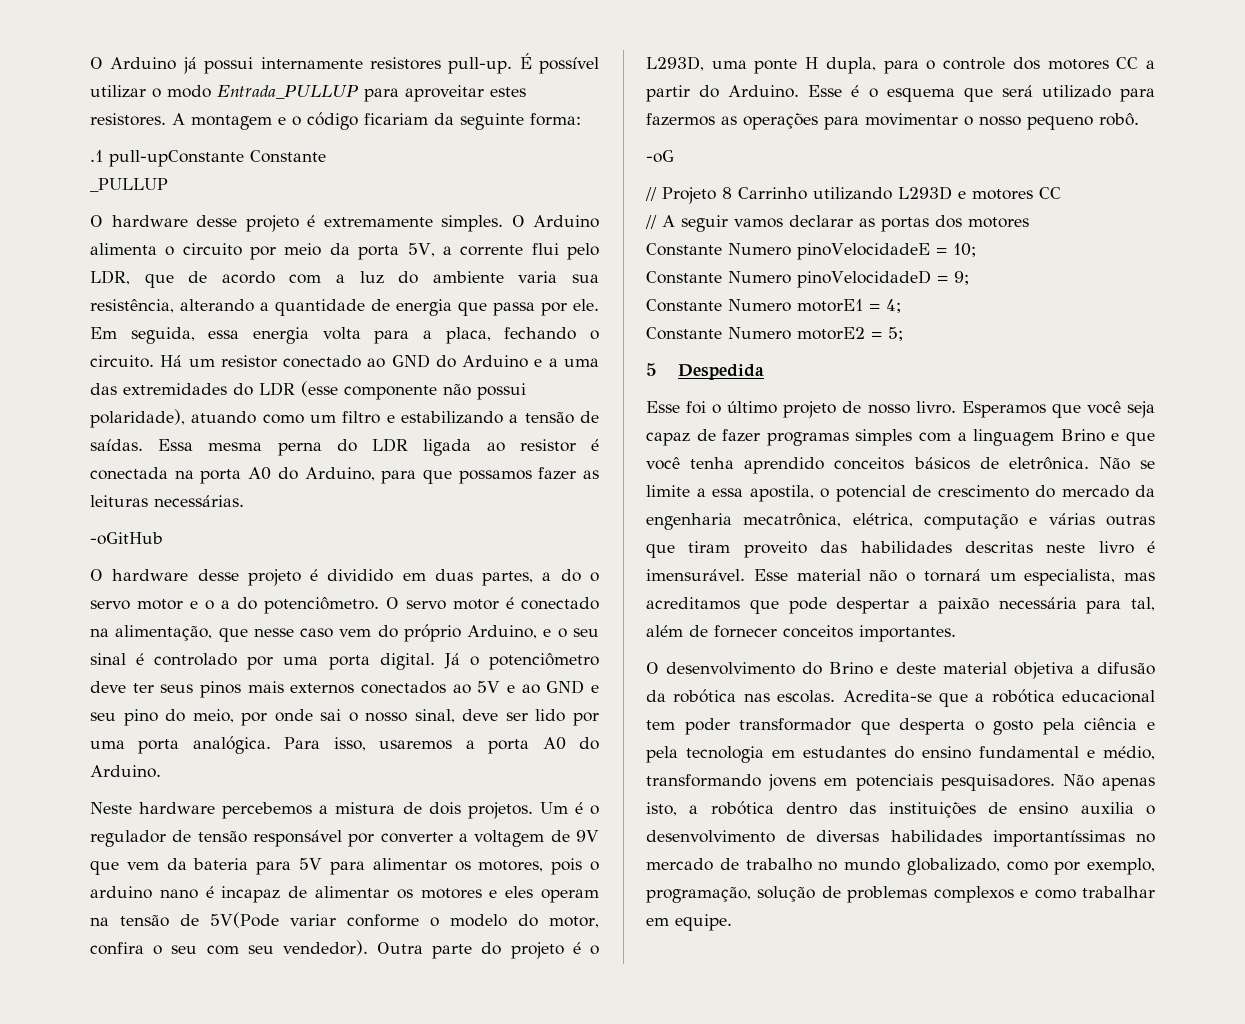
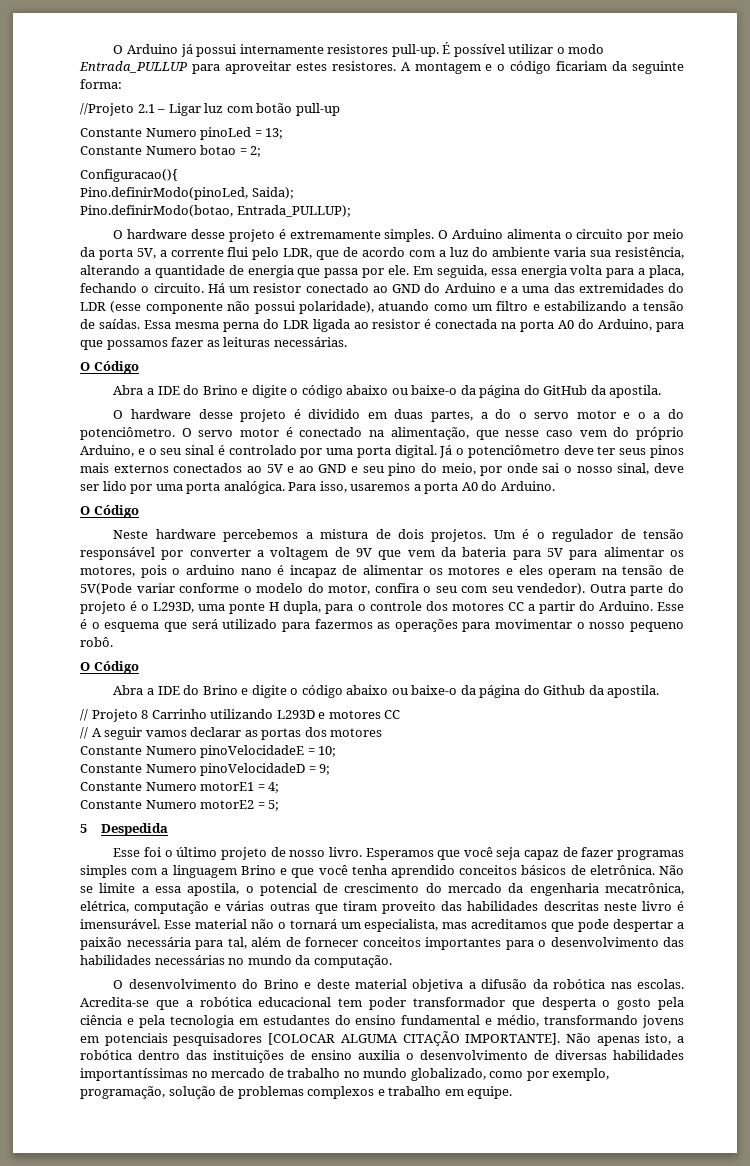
[90,150,326,167] [90,178,168,192] .1 pull-upConstante Constante // _PULLUP -> [80,103,340,116] [80,127,284,140] [80,145,262,157] [80,169,178,182] [80,187,294,200] [80,205,351,217] //Projeto 2.1 – Ligar luz com botão pull-up // Constante Numero pinoLed = 13; // Constante Numero botao = 2; // Configuracao(){ // Pino.definirModo(pinoLed, Saida); // Pino.definirModo(botao, Entrada_PULLUP);
[90,532,163,545] -oGitHub -> [80,361,139,374] [113,385,662,398] O Código // Abra a IDE do Brino e digite o código abaixo ou baixe-o da página do GitHub da apostila.
(161, 771) none -> [80,505,139,518] // O Código
[646,150,674,163] -oG -> [80,661,139,674] [113,685,660,698] O Código // Abra a IDE do Brino e digite o código abaixo ou baixe-o da página do Github da apostila.
[859,625,956,642] importantes. -> [425,937,684,950] [80,955,392,968] importantes para o desenvolvimento das habilidades necessárias no mundo da computação.
[940,774,1055,791] pesquisadores. -> [173,1031,561,1046] pesquisadores [COLOCAR ALGUMA CITAÇÃO IMPORTANTE].
[1034,886,1155,899] como trabalhar -> [388,1086,442,1096] trabalho

